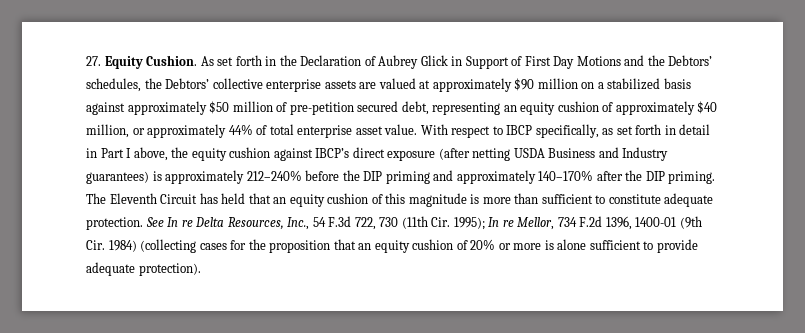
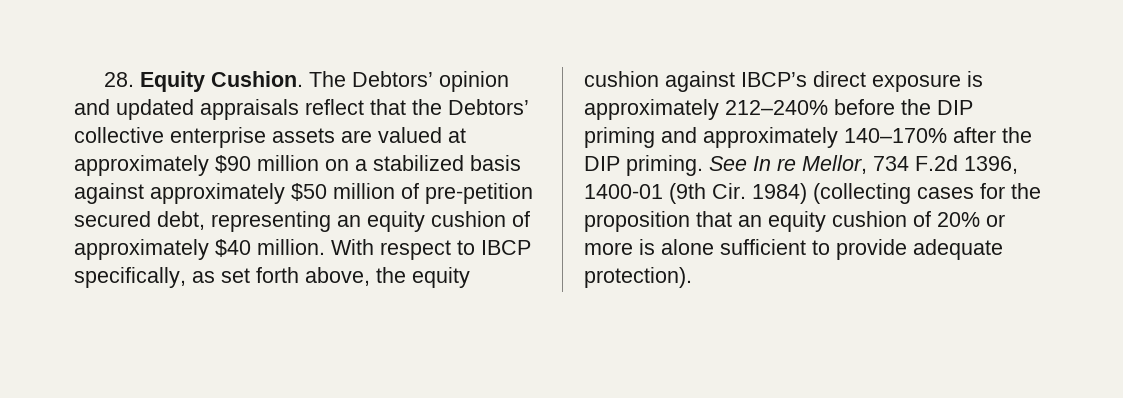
[86,56,101,66] 27. -> [103,72,134,87] 28.
[200,55,713,69] [86,78,141,92] As set forth in the Declaration of Aubrey Glick in Support of First Day Motions and the Debtors’ schedules, -> [308,71,509,92] [74,99,406,120] The Debtors’ opinion and updated appraisals reflect that
[86,124,418,138] million, or approximately 44% of total enterprise asset value. -> [257,239,325,255] million.
[664,124,711,135] [86,148,132,158] in detail in Part I -> (299, 275) none
[438,147,669,161] [86,171,149,184] (after netting USDA Business and Industry guarantees) -> (961, 83) none
[86,193,714,207] [86,216,485,230] The Eleventh Circuit has held that an equity cushion of this magnitude is more than sufficient to constitute adequate protection. See In re Delta Resources, Inc., 54 F.3d 722, 730 (11th Cir. 1995); -> [709,156,747,171] See

